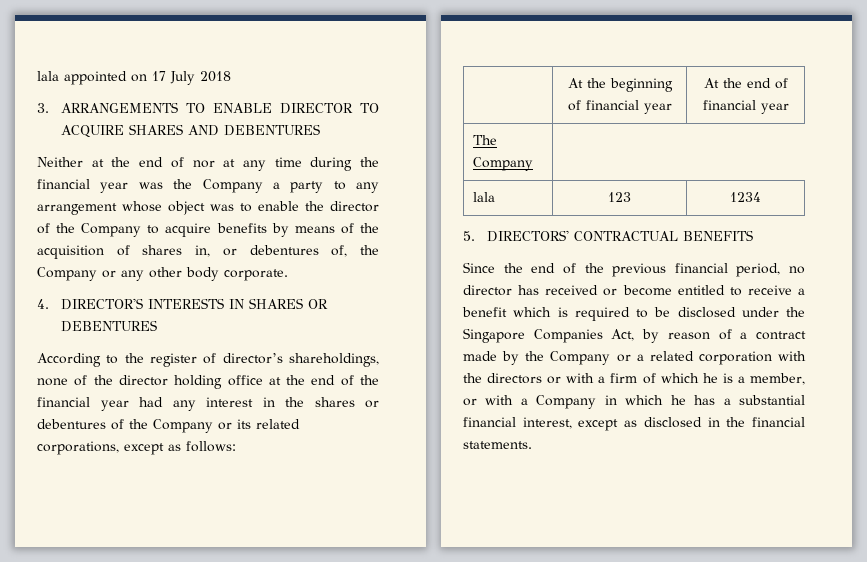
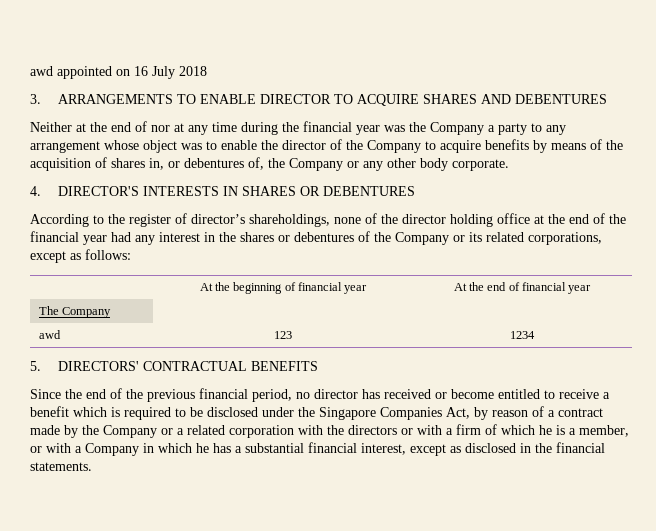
[37,71,59,81] lala -> [30,66,53,76] awd
[152,71,166,81] 17 -> [134,66,148,76] 16
[472,192,495,202] lala -> [38,330,61,339] awd

